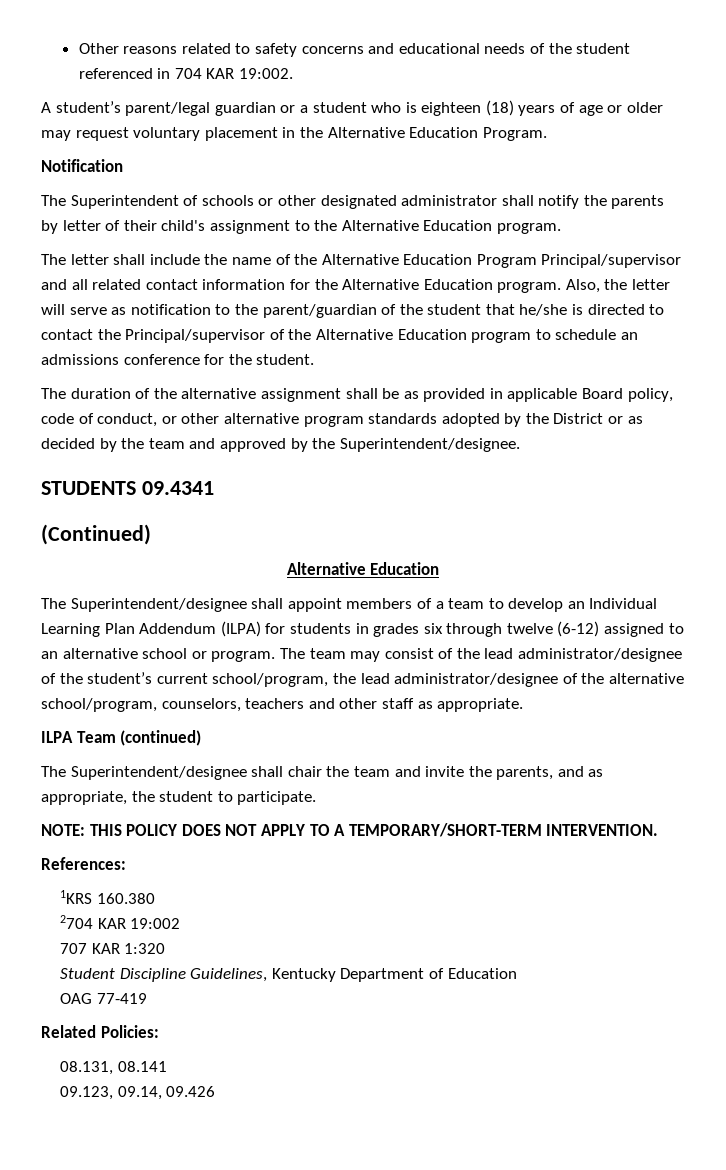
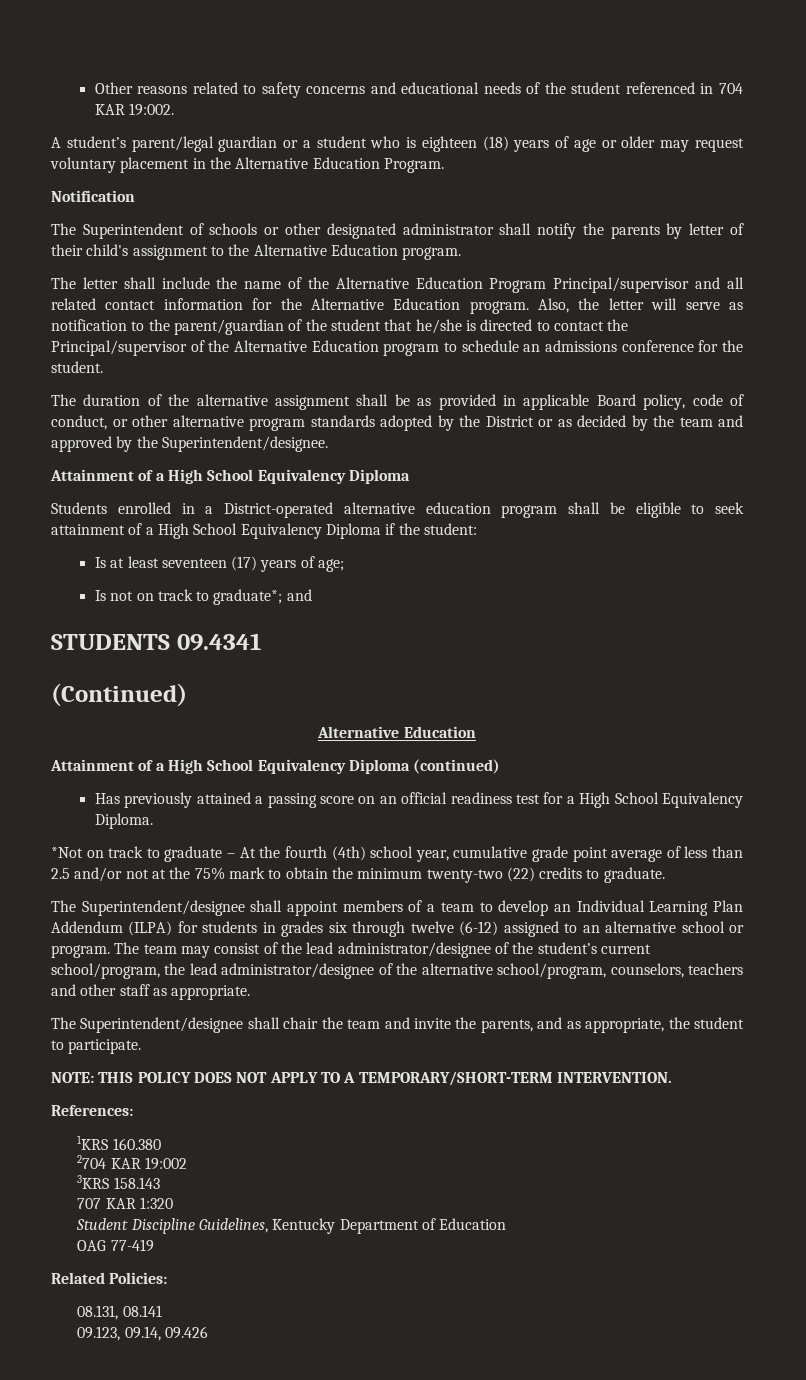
(520, 445) none -> [50,469,410,484] [51,502,744,518] [51,523,477,539] [94,556,345,572] [94,589,312,605] // Attainment of a High School Equivalency Diploma // Students enrolled in a District-operated alternative education program shall be eligible to seek attainment of a High School Equivalency Diploma if the student: // Is at least seventeen (17) years of age; // Is not on track to graduate*; and
(440, 568) none -> [50,759,501,774] [94,792,744,808] [94,813,153,829] [51,846,743,862] [51,867,665,883] // Attainment of a High School Equivalency Diploma (continued) // Has previously attained a passing score on an official readiness test for a High School Equivalency Diploma. // *Not on track to graduate – At the fourth (4th) school year, cumulative grade point average of less than 2.5 and/or not at the 75% mark to obtain the minimum twenty-two (22) credits to graduate.
[41,730,202,746] // ILPA Team (continued) -> (251, 992) none
(181, 923) none -> [77,1175,160,1189] // 3KRS 158.143

